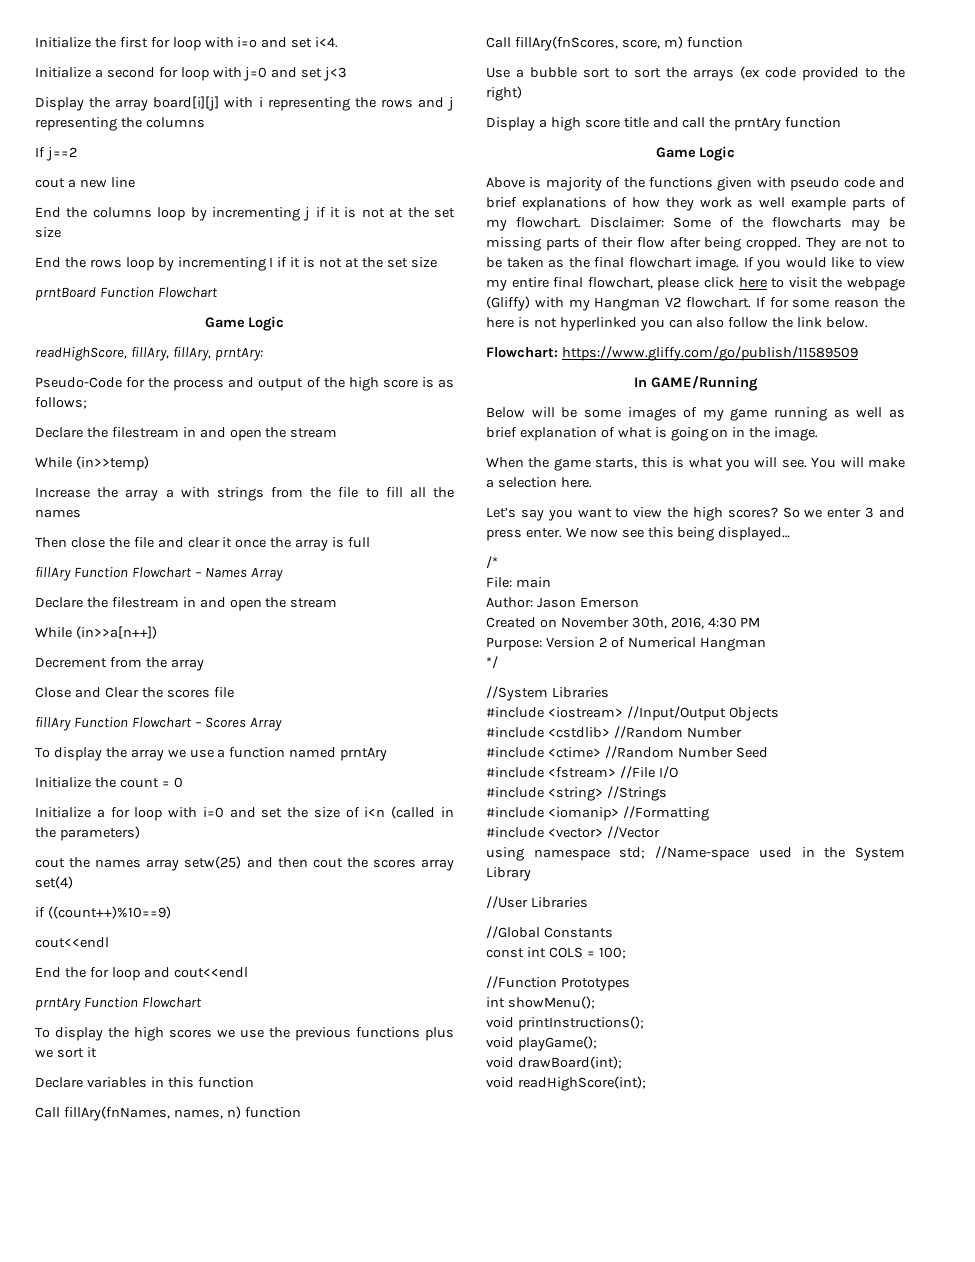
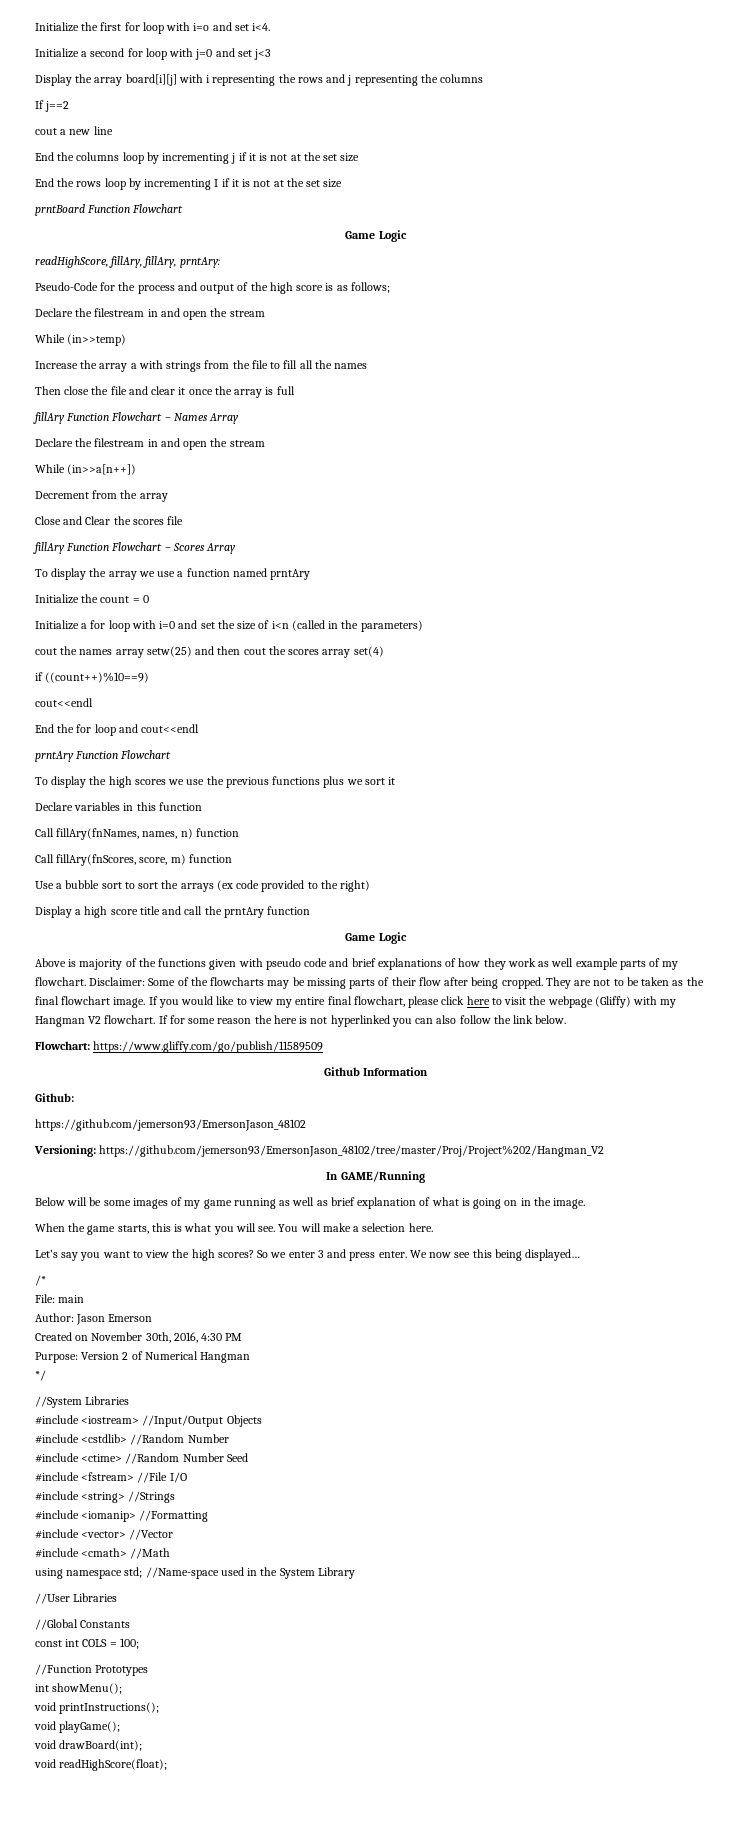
(858, 353) none -> [323,1067,429,1076] [35,1093,74,1102] [35,1119,306,1131] [34,1145,605,1157] // Github Information // Github: // https://github.com/jemerson93/EmersonJason_48102 // Versioning: https://github.com/jemerson93/EmersonJason_48102/tree/master/Proj/Project%202/Hangman_V2
(660, 832) none -> [35,1548,171,1559] // #include <cmath> //Math
[517,1076,646,1091] readHighScore(int); -> [59,1759,168,1771] readHighScore(float);

